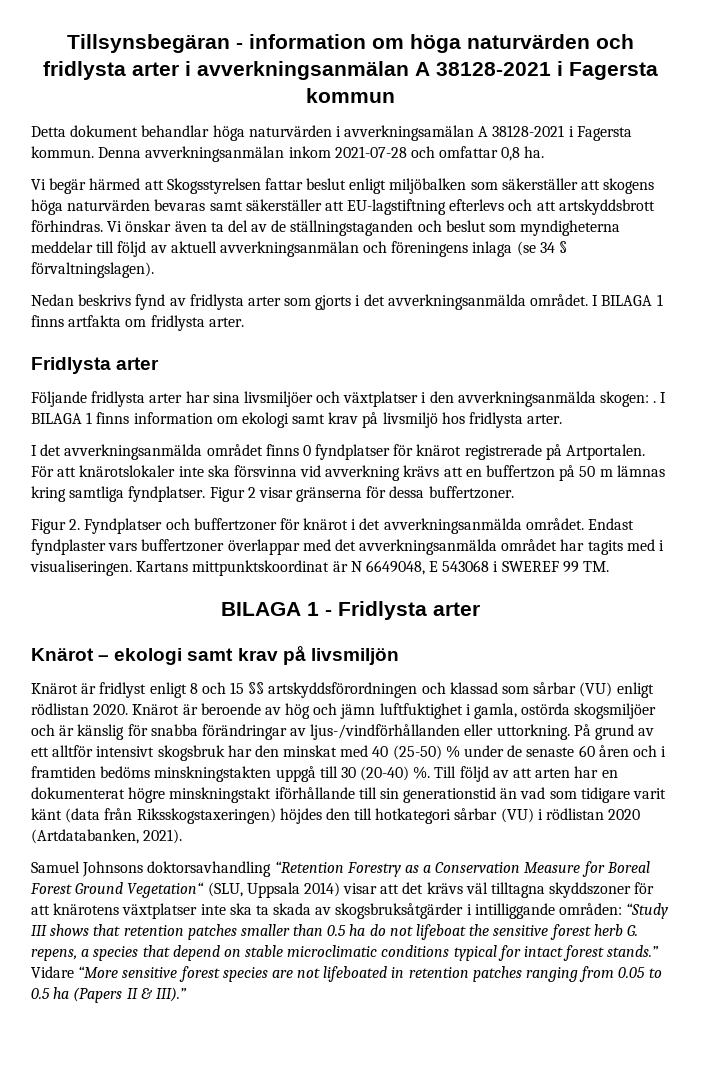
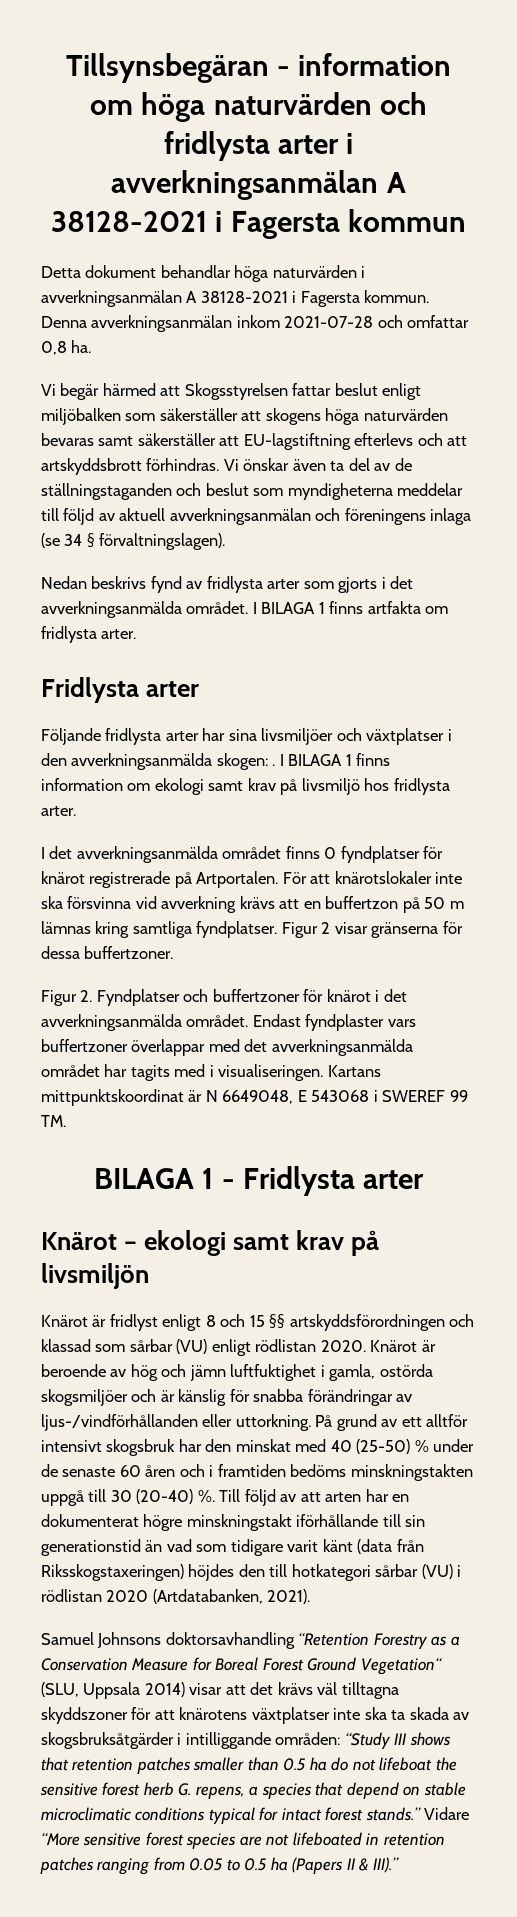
[344,125,475,141] avverkningsamälan -> [41,290,182,307] avverkningsanmälan

